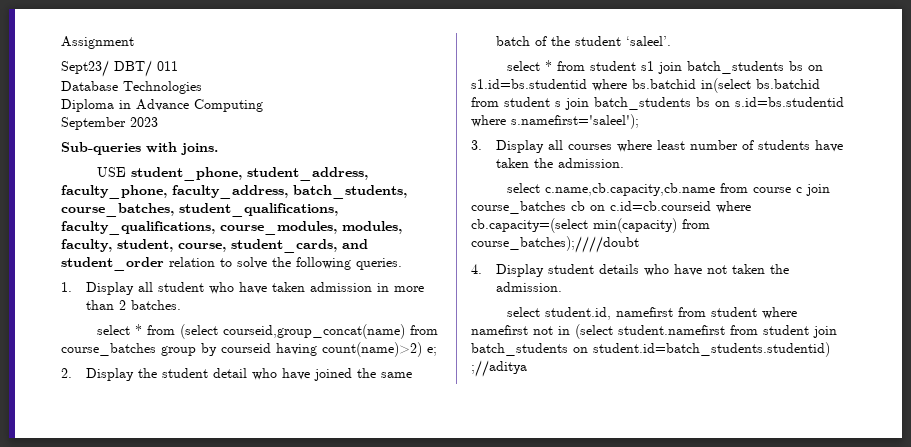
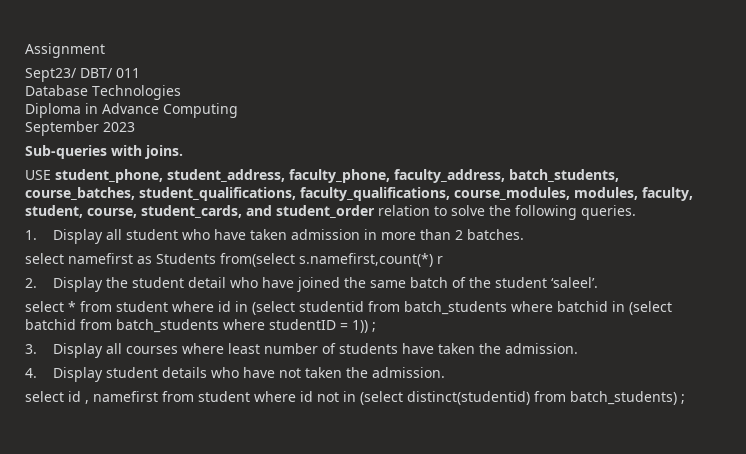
[135,324,439,339] [61,342,437,357] * from (select courseid,group_concat(name) from course_batches group by courseid having count(name)>2) e; -> [68,253,443,267] namefirst as Students from(select s.namefirst,count(*) r
[641,61,824,74] [471,78,820,93] [471,97,844,110] [471,114,639,129] s1 join batch_students bs on s1.id=bs.studentid where bs.batchid in(select bs.batchid from student s join batch_students bs on s.id=bs.studentid where s.namefirst='saleel'); -> [172,301,672,315] [25,319,376,333] where id in (select studentid from batch_students where batchid in (select batchid from batch_students where studentID = 1)) ;
[507,183,831,196] [471,201,751,214] [471,218,710,233] [471,236,639,253] // select c.name,cb.capacity,cb.name from course c join course_batches cb on c.id=cb.courseid where cb.capacity=(select min(capacity) from course_batches);////doubt -> (578, 348) none
[545,307,612,320] student.id, -> [68,391,89,404] id ,
[471,325,528,335] namefirst -> [300,391,313,402] id
[618,325,837,338] [471,342,830,357] [471,360,527,377] student.namefirst from student join batch_students on student.id=batch_students.studentid) ;//aditya -> [407,391,685,405] distinct(studentid) from batch_students) ;

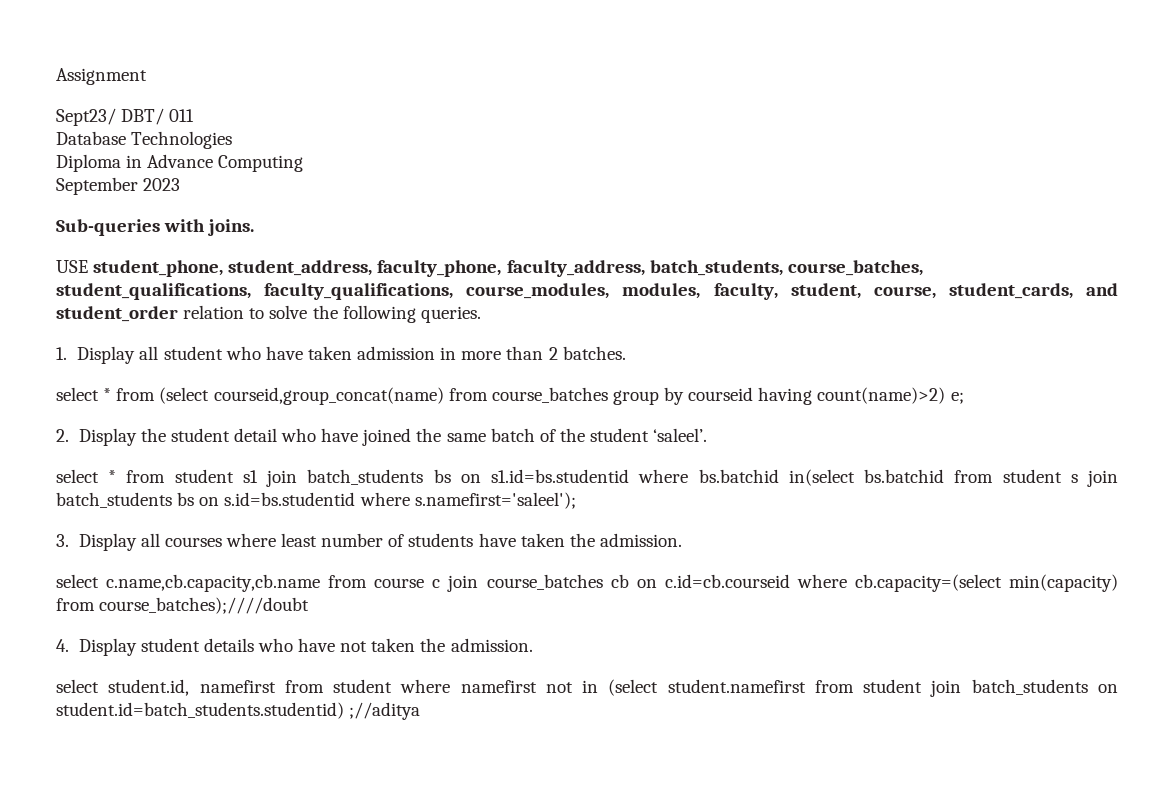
[68,253,443,267] namefirst as Students from(select s.namefirst,count(*) r -> [103,387,964,405] * from (select courseid,group_concat(name) from course_batches group by courseid having count(name)>2) e;
[172,301,672,315] [25,319,376,333] where id in (select studentid from batch_students where batchid in (select batchid from batch_students where studentID = 1)) ; -> [242,469,1119,487] [56,492,576,509] s1 join batch_students bs on s1.id=bs.studentid where bs.batchid in(select bs.batchid from student s join batch_students bs on s.id=bs.studentid where s.namefirst='saleel');
(578, 348) none -> [56,574,1119,592] [56,597,310,614] // select c.name,cb.capacity,cb.name from course c join course_batches cb on c.id=cb.courseid where cb.capacity=(select min(capacity) from course_batches);////doubt
[68,391,89,404] id , -> [108,679,190,696] student.id,
[300,391,313,402] id -> [460,680,537,693] namefirst
[407,391,685,405] distinct(studentid) from batch_students) ; -> [667,679,1118,697] [56,702,421,720] student.namefirst from student join batch_students on student.id=batch_students.studentid) ;//aditya

